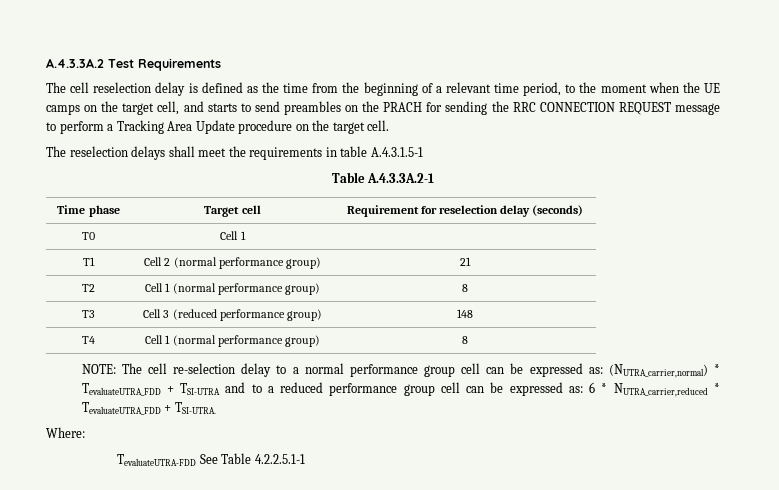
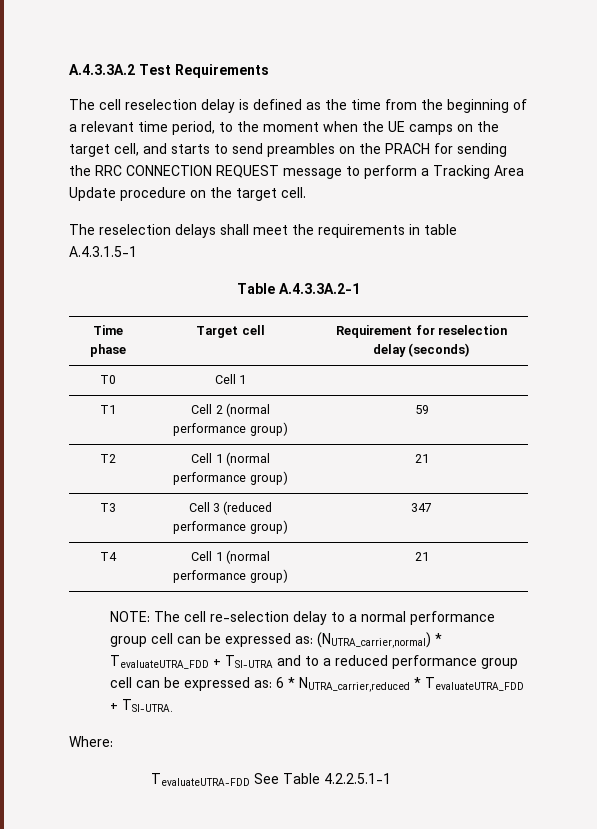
[460,257,471,266] 21 -> [414,405,429,414] 59
[462,284,468,292] 8 -> [414,454,429,463] 21
[457,309,473,318] 148 -> [411,503,433,512] 347
[462,336,468,344] 8 -> [414,552,429,561] 21

